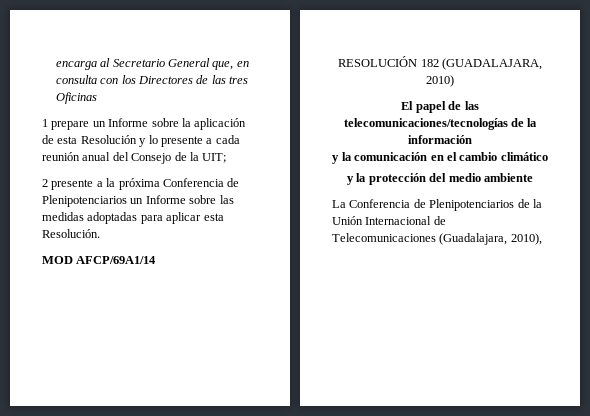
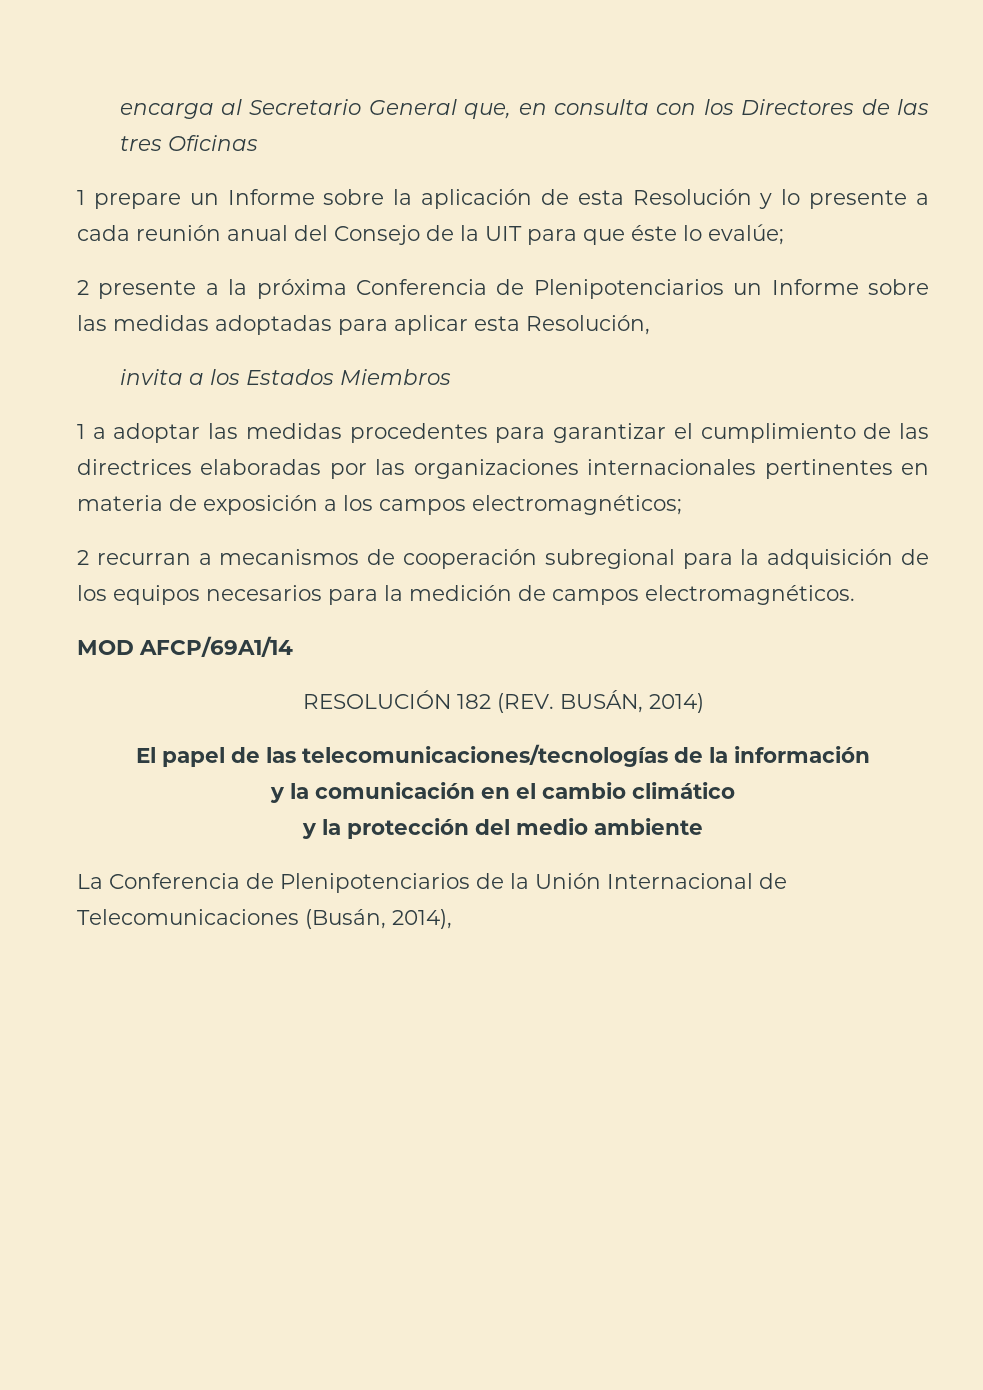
[202,153,227,163] UIT; -> [485,224,784,245] UIT para que éste lo evalúe;
[42,229,100,238] Resolución. -> [526,315,650,335] [119,369,451,385] [77,423,930,443] [77,459,930,479] [77,495,682,515] [77,549,929,569] [77,585,855,605] Resolución, // invita a los Estados Miembros // 1 a adoptar las medidas procedentes para garantizar el cumplimiento de las directrices elaboradas por las organizaciones internacionales pertinentes en materia de exposición a los campos electromagnéticos; // 2 recurran a mecanismos de cooperación subregional para la adquisición de los equipos necesarios para la medición de campos electromagnéticos.
[441,58,542,70] [426,75,454,87] (GUADALAJARA, 2010) -> [496,690,704,713] (REV. BUSÁN, 2014)
[439,233,542,245] (Guadalajara, 2010), -> [305,909,452,929] (Busán, 2014),

